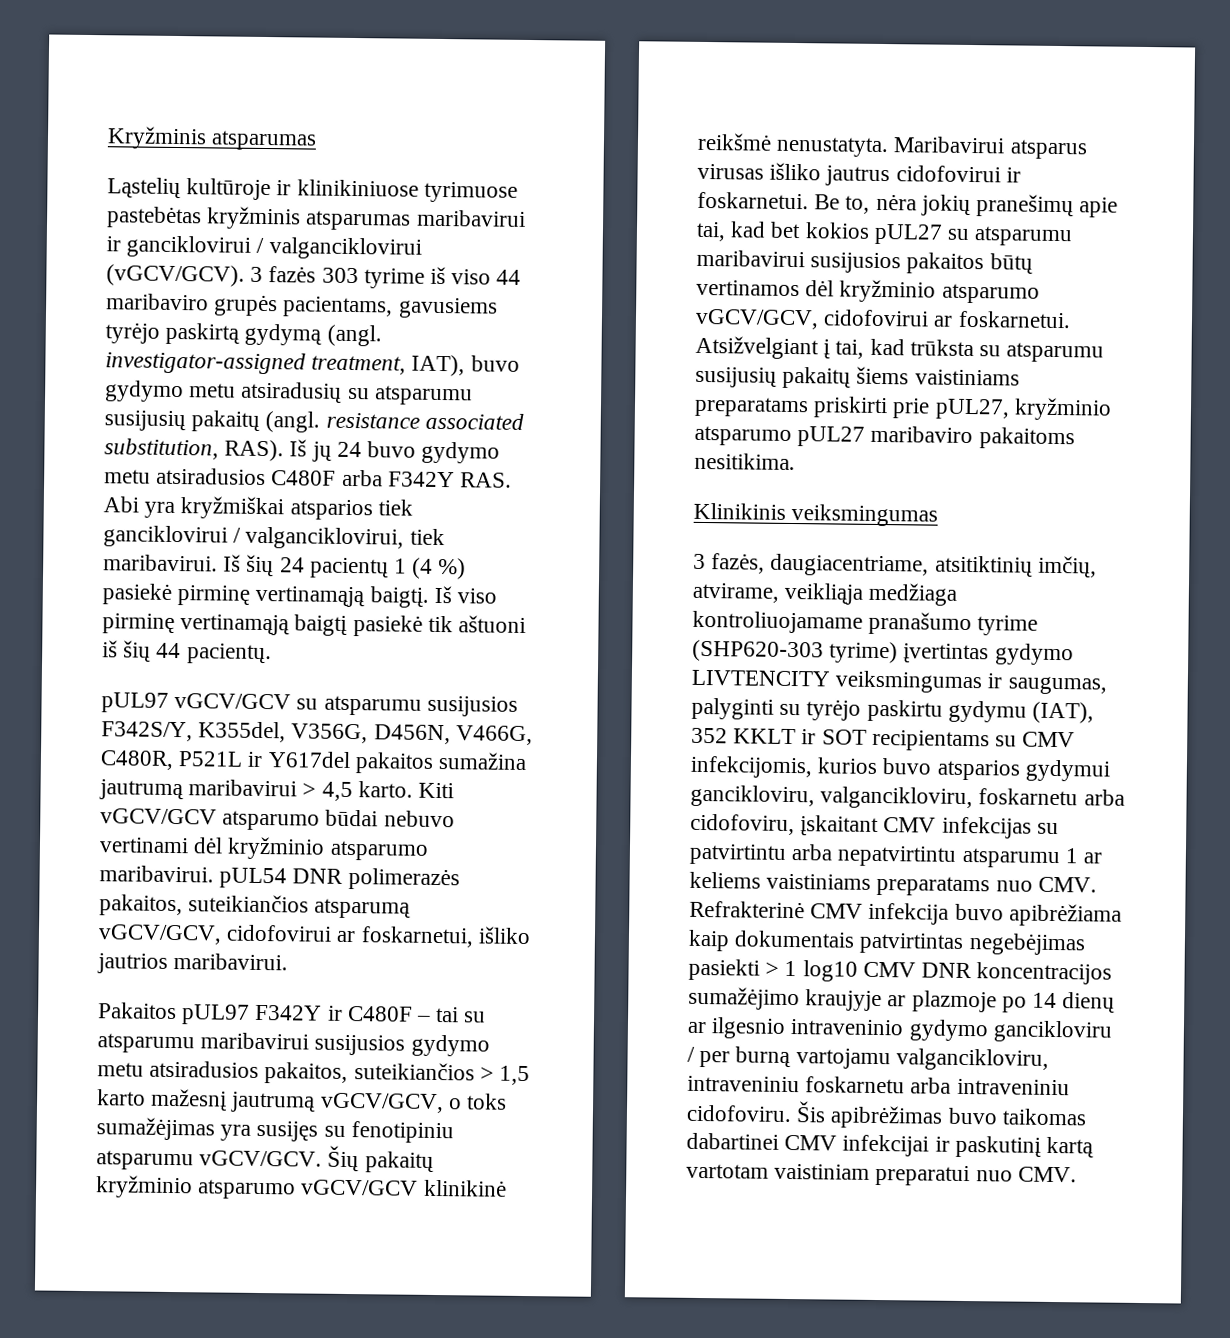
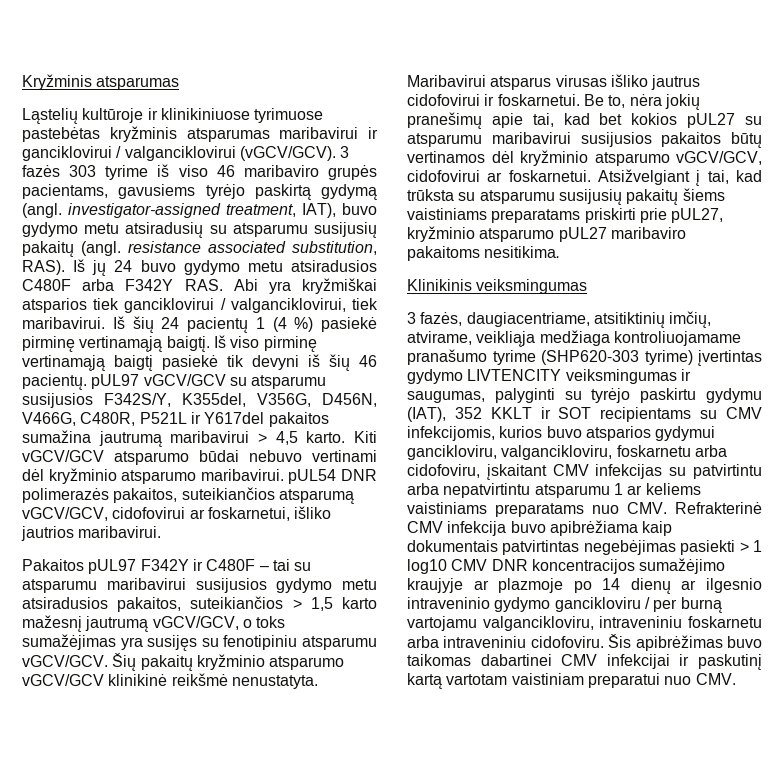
[496,269,522,285] 44 -> [216,165,235,177] 46
[458,615,527,633] aštuoni -> [252,355,299,370] devyni
[156,642,182,659] 44 -> [359,355,377,367] 46
(272, 654) // -> (87, 382) none

